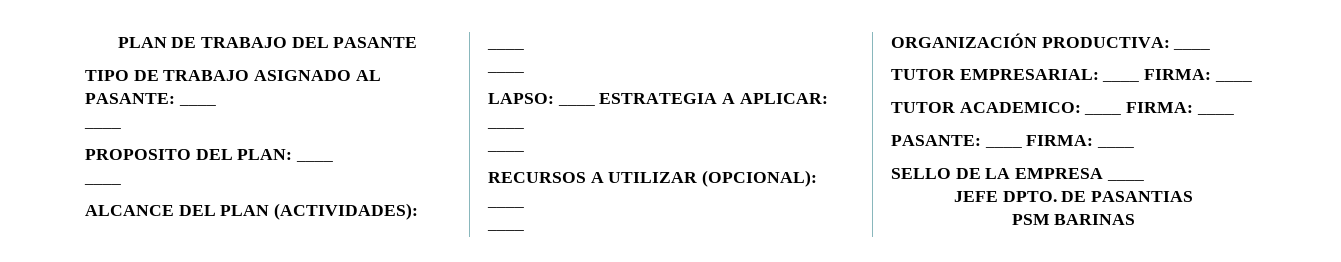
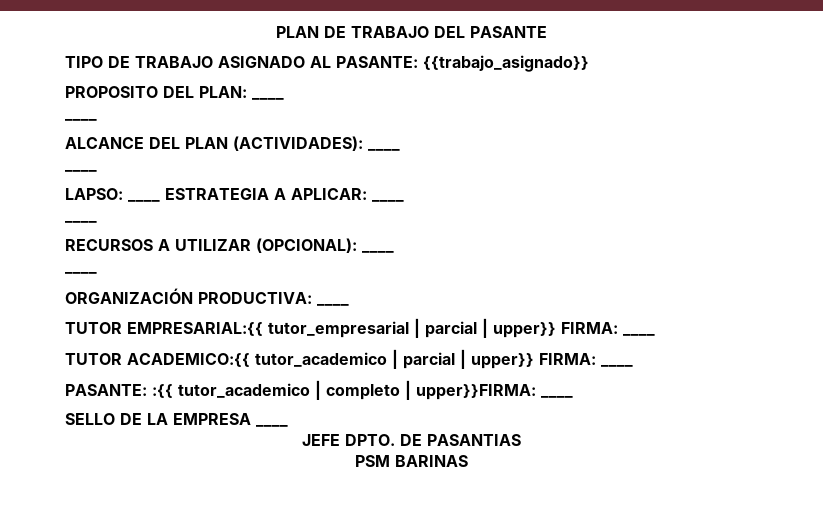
[178,104,216,106] [84,127,121,129] ____ // ____ -> [423,55,589,72] {{trabajo_asignado}}
[959,69,1099,80] [1102,80,1140,82] [1144,69,1212,80] [1214,80,1252,82] [891,102,1081,113] [1084,113,1122,115] [1126,102,1194,113] [1196,113,1234,115] [891,135,981,146] [984,146,1022,148] [1026,135,1094,146] EMPRESARIAL: ____ FIRMA: ____ // TUTOR ACADEMICO: ____ FIRMA: ____ // PASANTE: ____ FIRMA: -> [127,318,618,338] [623,334,655,336] [65,349,596,369] [601,365,633,367] [65,380,536,400] EMPRESARIAL:{{ tutor_empresarial | parcial | upper}} FIRMA: ____ // TUTOR ACADEMICO:{{ tutor_academico | parcial | upper}} FIRMA: ____ // PASANTE: :{{ tutor_academico | completo | upper}}FIRMA:

